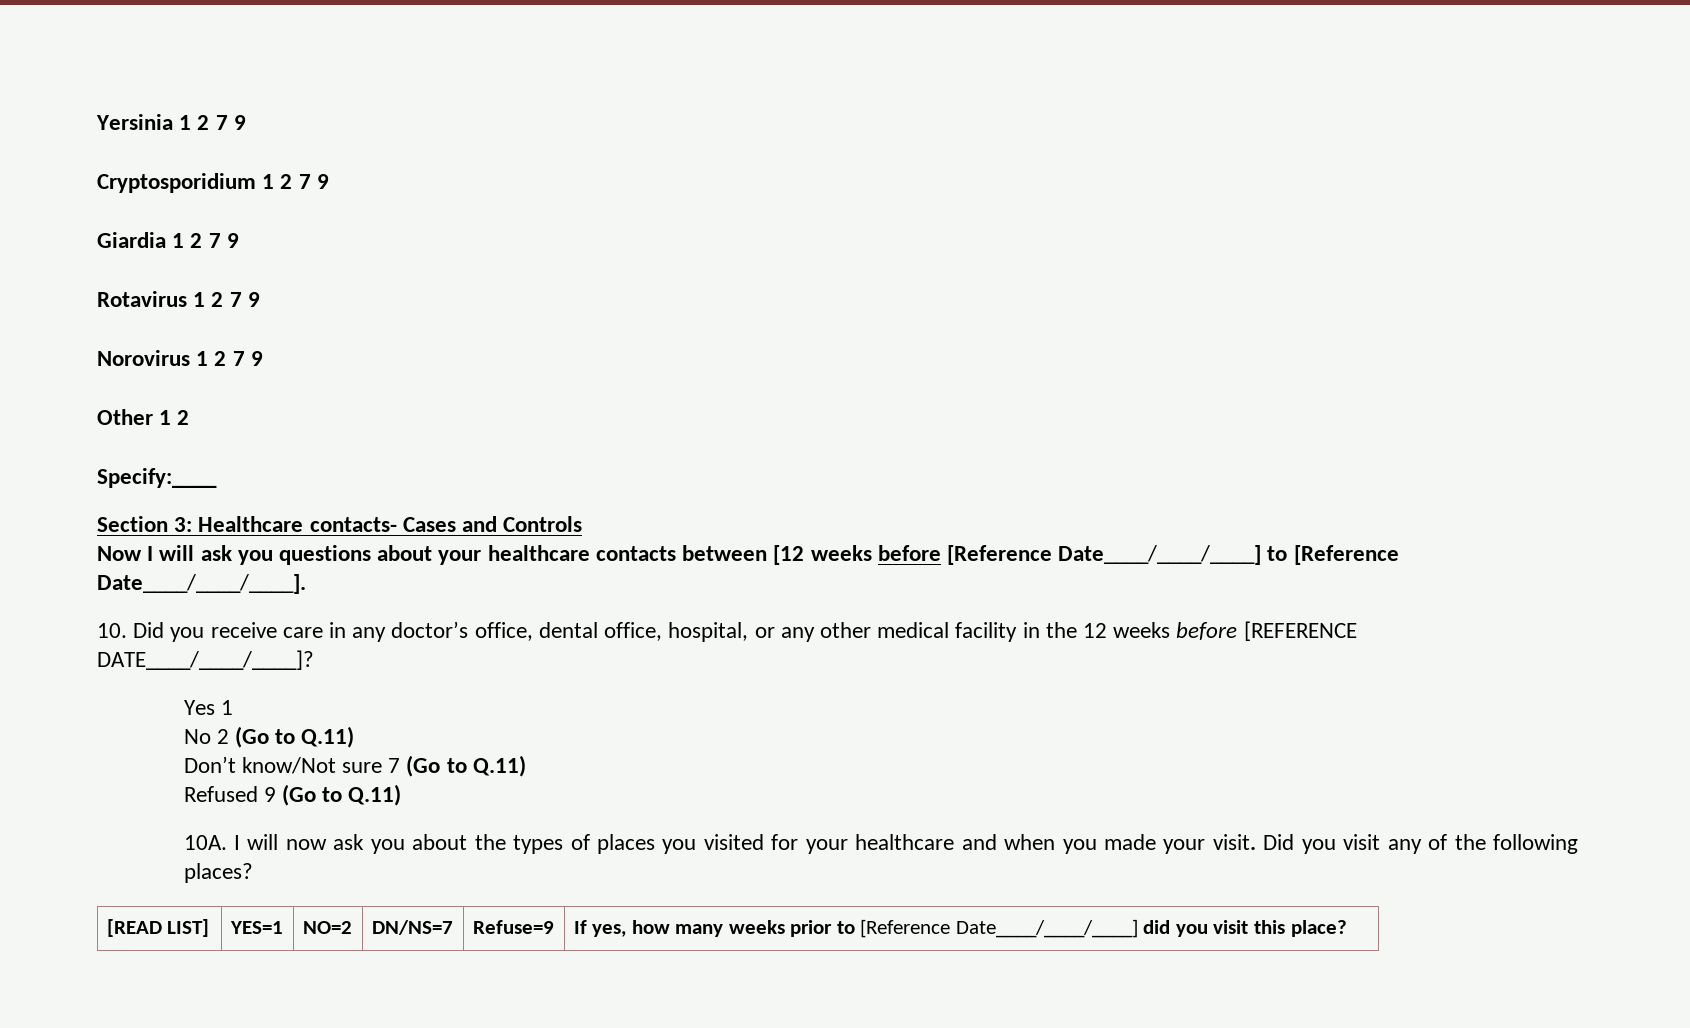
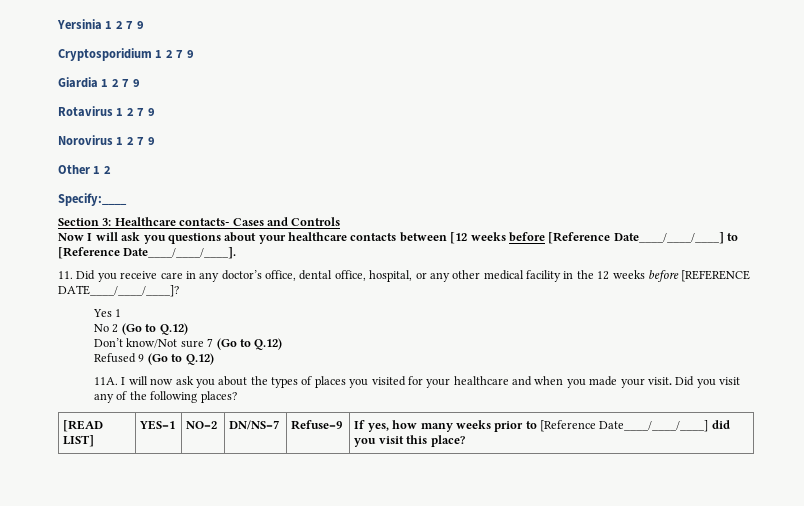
[97,623,127,638] 10. -> [58,271,73,279] 11.
[301,726,355,748] Q.11) -> [159,323,188,335] Q.12)
[472,755,526,777] Q.11) -> [254,338,283,350] Q.12)
[348,784,402,806] [183,835,227,850] Q.11) // 10A. -> [185,353,214,365] [94,377,119,385] Q.12) // 11A.

